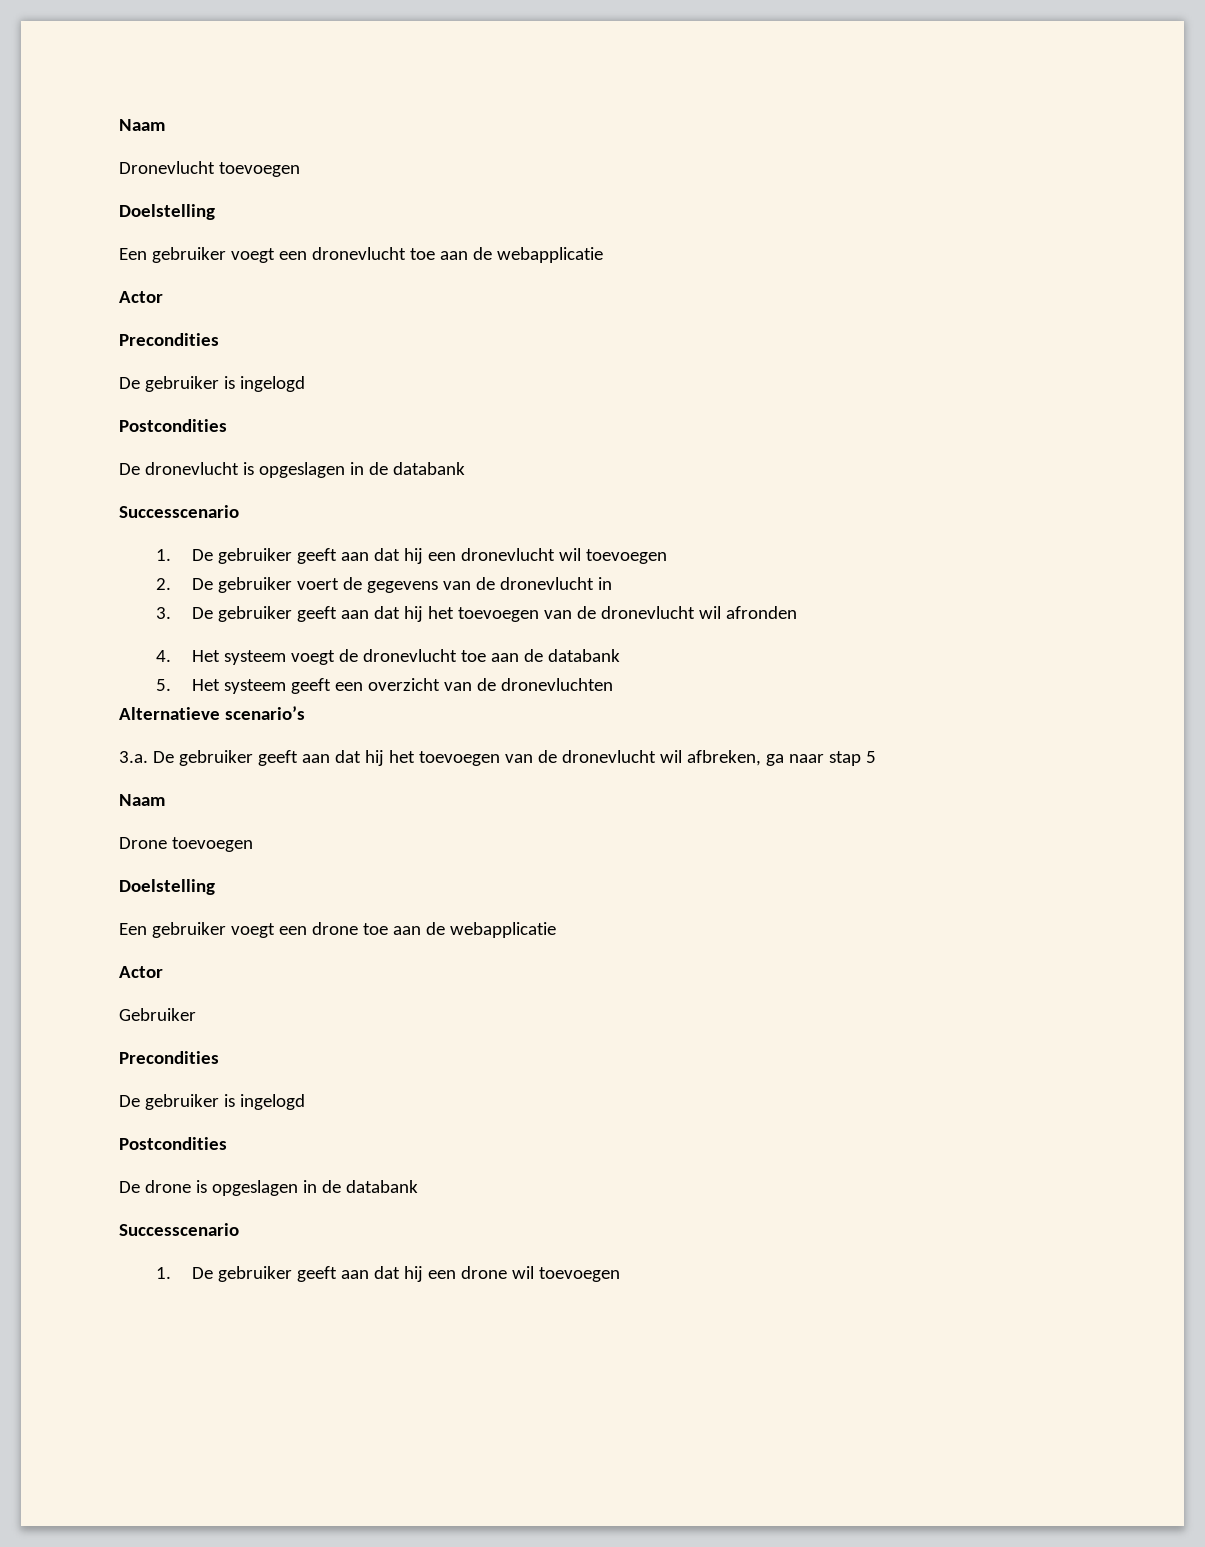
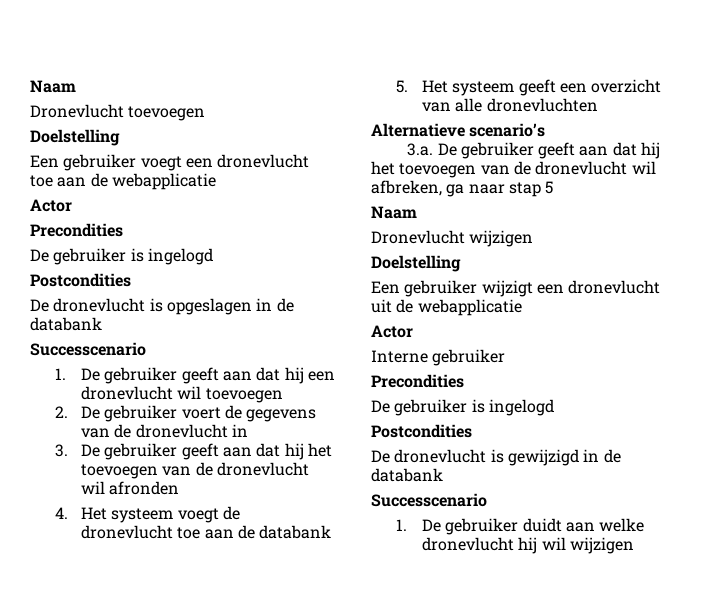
[477,678,497,691] de -> [455,98,483,112] alle
[119,837,253,852] [119,879,215,895] [119,922,556,938] [119,966,163,978] [119,1008,196,1021] [119,1051,219,1064] [119,1094,305,1110] [119,1137,227,1150] [119,1180,418,1196] [119,1223,239,1236] [155,1266,621,1282] Drone toevoegen // Doelstelling // Een gebruiker voegt een drone toe aan de webapplicatie // Actor // Gebruiker // Precondities // De gebruiker is ingelogd // Postcondities // De drone is opgeslagen in de databank // Successcenario // 1. De gebruiker geeft aan dat hij een drone wil toevoegen -> [371,230,534,247] [371,255,461,272] [371,280,661,297] [371,299,522,316] [371,325,413,338] [371,349,506,366] [371,374,464,388] [371,399,554,416] [371,424,472,438] [371,449,621,466] [371,468,443,482] [371,493,487,507] [396,518,645,535] [421,537,634,554] Dronevlucht wijzigen // Doelstelling // Een gebruiker wijzigt een dronevlucht uit de webapplicatie // Actor // Interne gebruiker // Precondities // De gebruiker is ingelogd // Postcondities // De dronevlucht is gewijzigd in de databank // Successcenario // 1. De gebruiker duidt aan welke dronevlucht hij wil wijzigen

